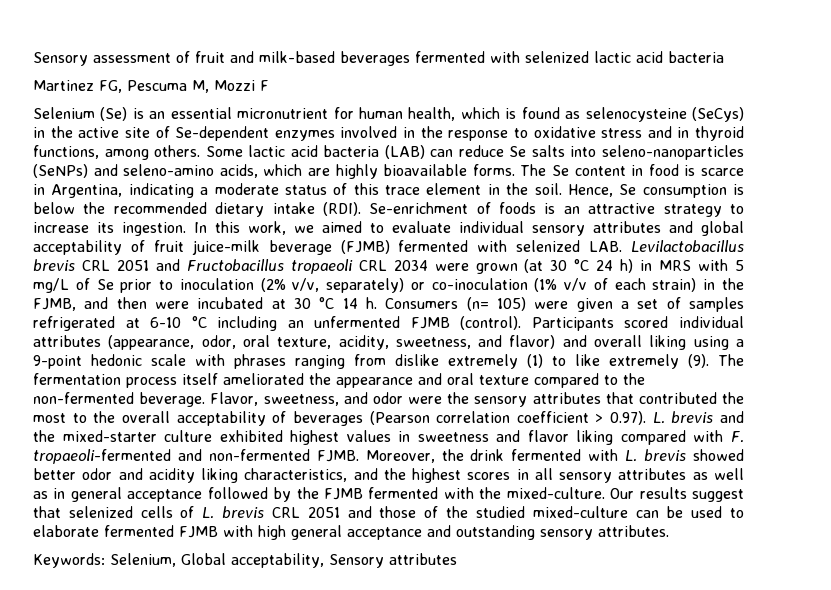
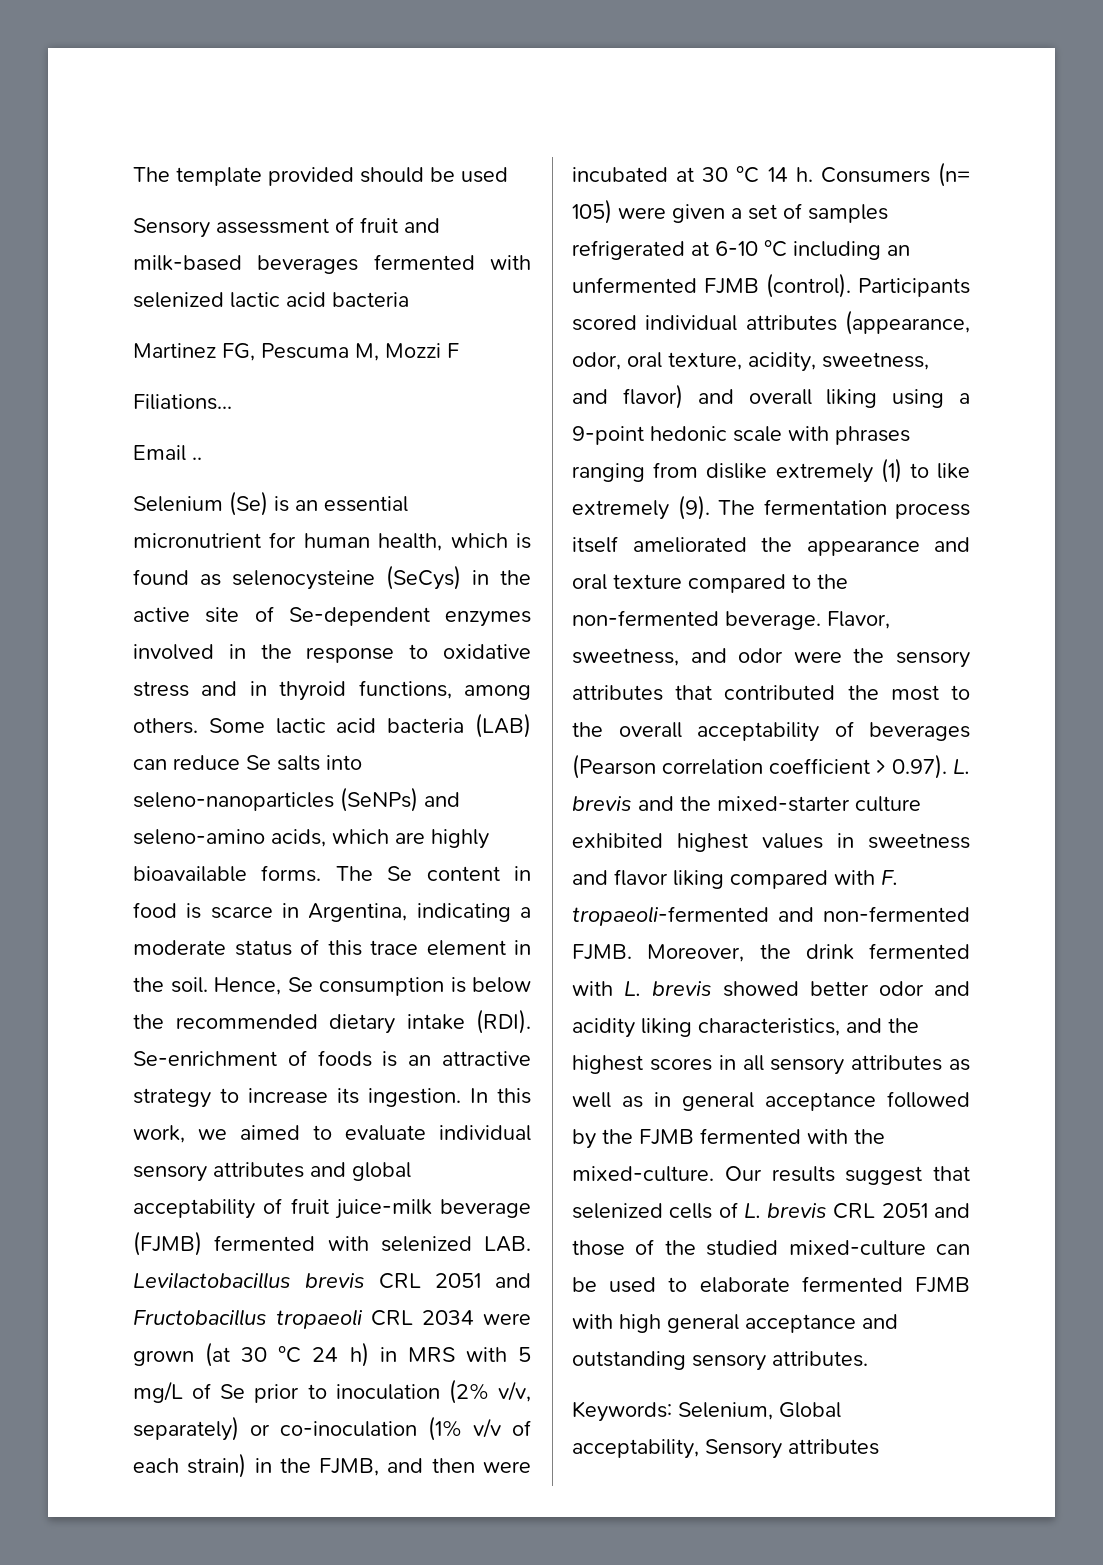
(33, 59) none -> [133,167,508,186] The template provided should be used //
(269, 85) none -> [133,394,232,410] [133,445,202,461] // Filiations... // Email ..

